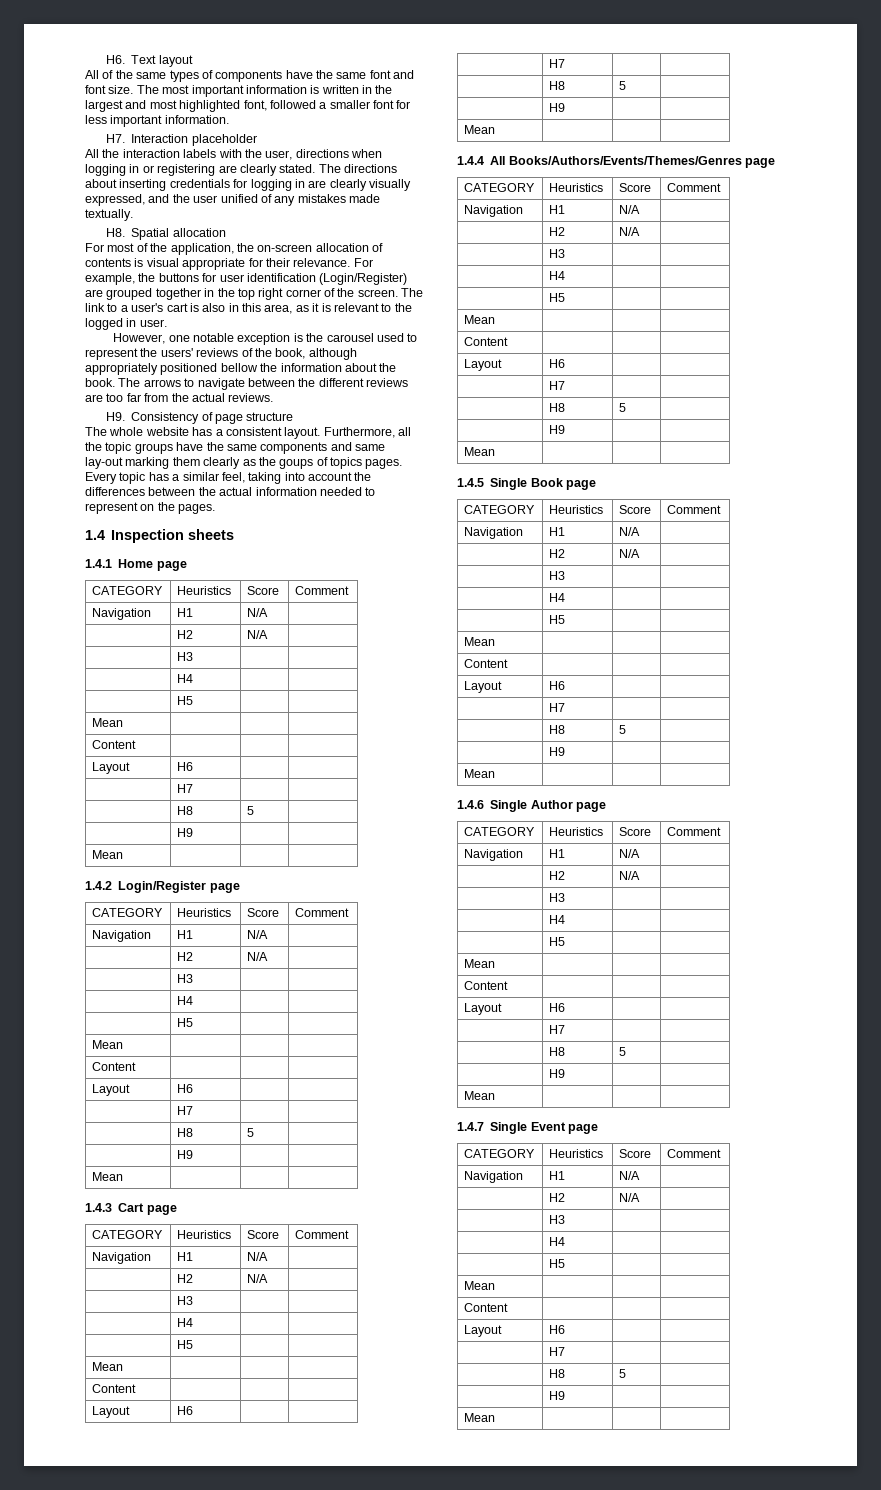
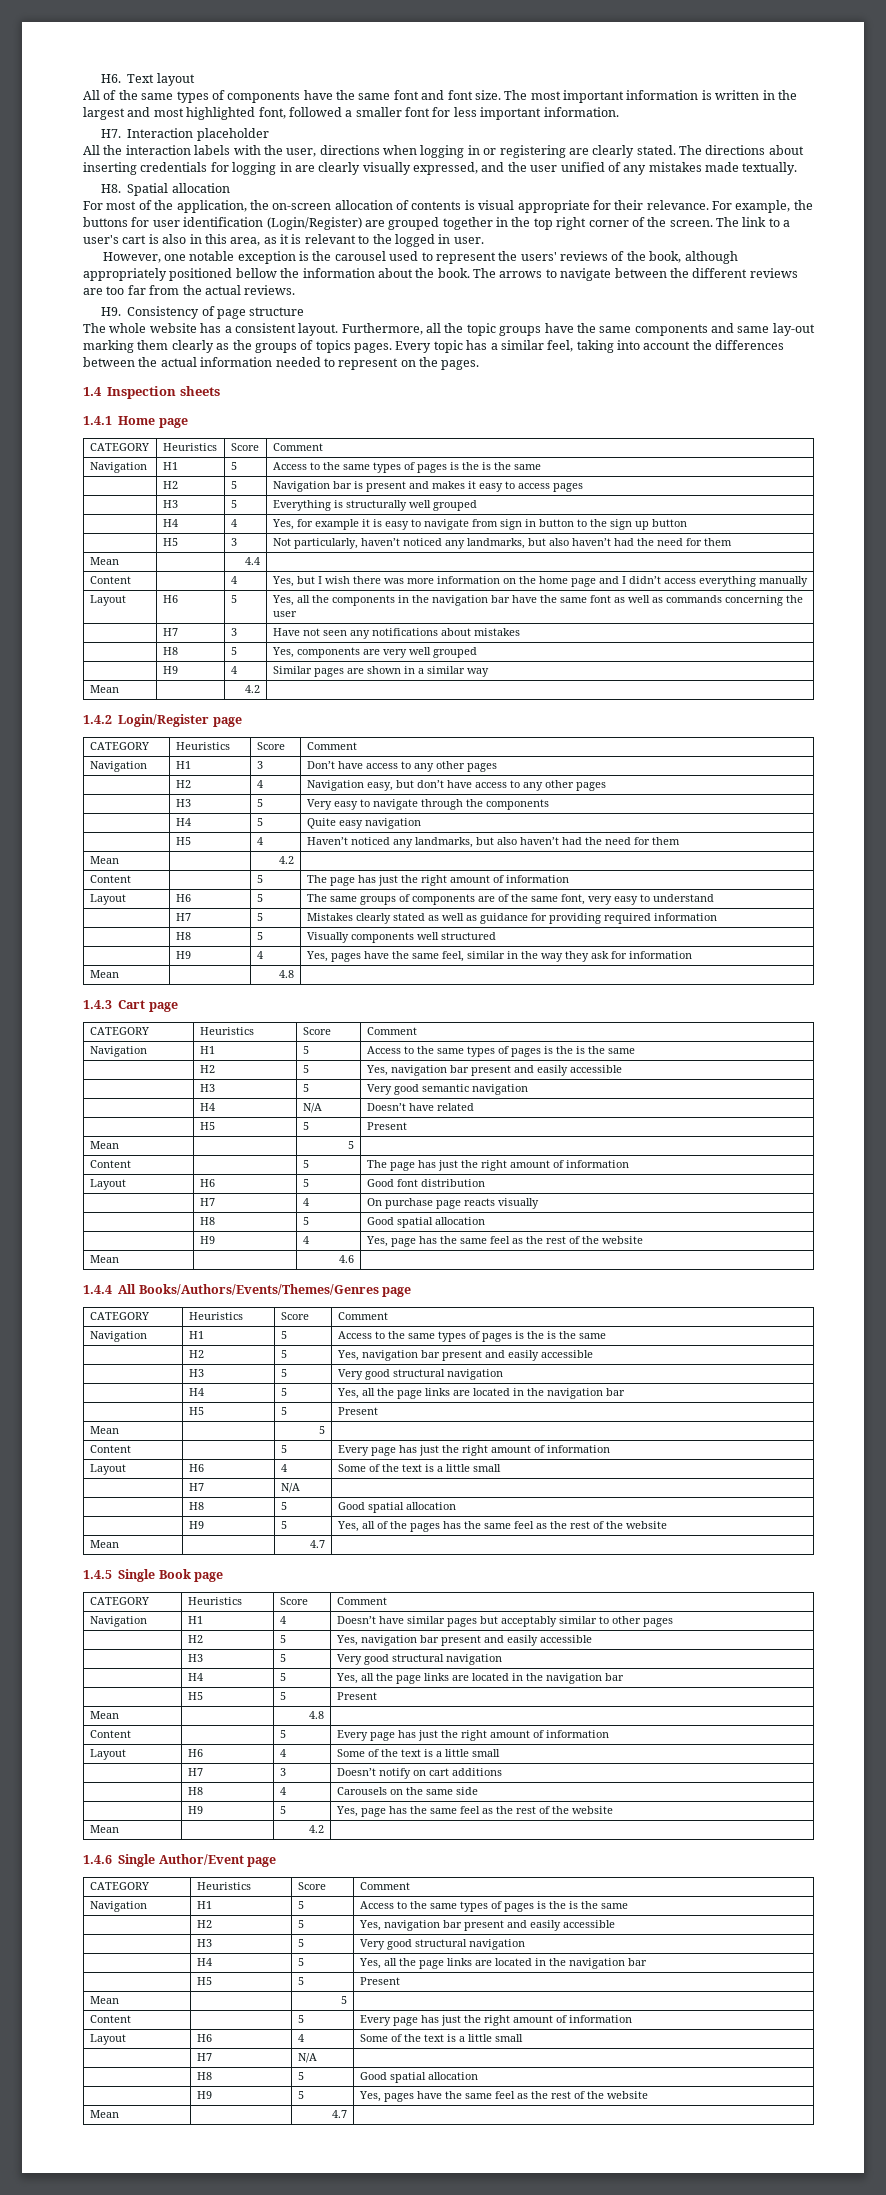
[279,459,314,469] goups -> [254,343,297,353] groups
[247,608,269,617] [177,630,194,639] [247,630,269,639] [177,652,194,661] [177,674,194,683] [177,696,194,705] [92,718,124,727] [92,740,137,749] [92,762,131,774] [177,762,194,771] [177,784,194,793] [177,806,194,815] [247,806,255,815] [177,828,194,837] [92,850,124,859] N/A | // | H2 | N/A | // | H3 | | // | H4 | | // | H5 | | // Mean | | | // Content | | | // Layout | H6 | | // | H7 | | // | H8 | 5 | // | H9 | | // Mean | | -> [230,462,237,470] [272,462,541,473] [162,481,178,489] [230,481,237,489] [272,481,583,492] [162,500,178,508] [230,500,237,508] [272,500,477,511] [162,519,178,527] [230,519,237,527] [271,519,687,530] [162,538,178,546] [230,538,237,546] [272,538,732,549] [89,557,119,565] [245,557,261,565] [89,576,131,584] [230,576,237,584] [271,576,808,587] [89,595,126,606] [162,595,178,603] [230,595,237,603] [271,595,803,606] [272,611,297,617] [162,628,178,636] [230,628,237,636] [272,628,520,639] [162,647,178,655] [230,647,237,655] [271,647,477,658] [162,666,178,674] [230,666,237,674] [272,666,489,677] [89,685,119,693] [245,685,261,693] 5 | Access to the same types of pages is the is the same // | H2 | 5 | Navigation bar is present and makes it easy to access pages // | H3 | 5 | Everything is structurally well grouped // | H4 | 4 | Yes, for example it is easy to navigate from sign in button to the sign up button // | H5 | 3 | Not particularly, haven’t noticed any landmarks, but also haven’t had the need for them // Mean | | 4.4 | // Content | | 4 | Yes, but I wish there was more information on the home page and I didn’t access everything manually // Layout | H6 | 5 | Yes, all the components in the navigation bar have the same font as well as commands concerning the user // | H7 | 3 | Have not seen any notifications about mistakes // | H8 | 5 | Yes, components are very well grouped // | H9 | 4 | Similar pages are shown in a similar way // Mean | | 4.2
[247,930,269,939] [177,952,194,961] [247,952,269,961] [177,974,194,983] [177,996,194,1005] [177,1018,194,1027] [92,1040,124,1049] [92,1062,137,1071] [92,1084,131,1096] [177,1084,194,1093] [177,1106,194,1115] [177,1128,194,1137] [247,1128,255,1137] [177,1150,194,1159] [92,1172,124,1181] N/A | // | H2 | N/A | // | H3 | | // | H4 | | // | H5 | | // Mean | | | // Content | | | // Layout | H6 | | // | H7 | | // | H8 | 5 | // | H9 | | // Mean | | -> [256,761,263,769] [306,761,497,772] [175,780,191,788] [256,780,263,788] [306,780,606,791] [175,799,191,807] [256,799,263,807] [306,799,549,810] [175,818,191,826] [256,818,263,826] [306,818,421,829] [175,837,191,845] [256,837,263,845] [306,837,680,848] [89,856,119,864] [279,856,295,864] [89,875,131,883] [256,875,263,883] [306,875,569,886] [89,894,126,905] [175,894,191,902] [256,894,263,902] [306,894,714,905] [175,913,191,921] [256,913,263,921] [306,913,717,924] [175,932,191,940] [256,932,263,940] [306,932,496,943] [175,951,191,959] [256,951,263,959] [305,951,692,962] [89,970,119,978] [279,970,295,978] 3 | Don’t have access to any other pages // | H2 | 4 | Navigation easy, but don’t have access to any other pages // | H3 | 5 | Very easy to navigate through the components // | H4 | 5 | Quite easy navigation // | H5 | 4 | Haven’t noticed any landmarks, but also haven’t had the need for them // Mean | | 4.2 | // Content | | 5 | The page has just the right amount of information // Layout | H6 | 5 | The same groups of components are of the same font, very easy to understand // | H7 | 5 | Mistakes clearly stated as well as guidance for providing required information // | H8 | 5 | Visually components well structured // | H9 | 4 | Yes, pages have the same feel, similar in the way they ask for information // Mean | | 4.8
[247,1252,269,1261] [177,1274,194,1283] [247,1274,269,1283] [177,1296,194,1305] [177,1318,194,1327] [177,1340,194,1349] [92,1362,124,1371] [92,1384,137,1393] [92,1406,131,1418] [177,1406,194,1415] [549,59,566,68] [549,81,566,90] [619,81,627,90] [549,103,566,112] [464,125,496,134] N/A | // | H2 | N/A | // | H3 | | // | H4 | | // | H5 | | // Mean | | | // Content | | | // Layout | H6 | | // | H7 | | // | H8 | 5 | // | H9 | | // Mean | | -> [302,1046,309,1054] [366,1046,635,1057] [199,1065,215,1073] [302,1065,309,1073] [365,1065,622,1076] [199,1084,215,1092] [302,1084,309,1092] [366,1084,528,1095] [199,1103,215,1111] [302,1103,322,1113] [366,1103,474,1111] [199,1122,215,1130] [302,1122,309,1130] [366,1122,407,1130] [89,1141,119,1149] [348,1141,355,1149] [89,1160,131,1168] [302,1160,309,1168] [366,1160,629,1171] [89,1179,126,1190] [199,1179,215,1187] [302,1179,309,1187] [366,1179,485,1187] [199,1198,215,1206] [302,1198,309,1206] [366,1198,539,1209] [199,1217,215,1225] [302,1217,309,1225] [366,1217,485,1228] [199,1236,215,1244] [302,1236,309,1244] [365,1236,643,1247] [89,1255,119,1263] [339,1255,355,1263] 5 | Access to the same types of pages is the is the same // | H2 | 5 | Yes, navigation bar present and easily accessible // | H3 | 5 | Very good semantic navigation // | H4 | N/A | Doesn’t have related // | H5 | 5 | Present // Mean | | 5 | // Content | | 5 | The page has just the right amount of information // Layout | H6 | 5 | Good font distribution // | H7 | 4 | On purchase page reacts visually // | H8 | 5 | Good spatial allocation // | H9 | 4 | Yes, page has the same feel as the rest of the website // Mean | | 4.6
[619,205,641,214] [549,227,566,236] [619,227,641,236] [549,249,566,258] [549,271,566,280] [549,293,566,302] [464,315,496,324] [464,337,509,346] [464,359,503,371] [549,359,566,368] [549,381,566,390] [549,403,566,412] [619,403,627,412] [549,425,566,434] [464,447,496,456] N/A | // | H2 | N/A | // | H3 | | // | H4 | | // | H5 | | // Mean | | | // Content | | | // Layout | H6 | | // | H7 | | // | H8 | 5 | // | H9 | | // Mean | | -> [280,1331,287,1339] [337,1331,606,1342] [188,1350,204,1358] [280,1350,287,1358] [336,1350,593,1361] [188,1369,204,1377] [280,1369,287,1377] [337,1369,503,1380] [188,1388,204,1396] [280,1388,287,1396] [336,1388,625,1399] [188,1407,204,1415] [280,1407,287,1415] [337,1407,378,1415] [89,1426,119,1434] [319,1426,326,1434] [89,1445,131,1453] [280,1445,287,1453] [337,1445,610,1456] [89,1464,126,1475] [188,1464,204,1472] [280,1464,287,1472] [337,1464,501,1472] [188,1483,204,1491] [280,1483,300,1493] [188,1502,204,1510] [280,1502,287,1510] [337,1502,456,1513] [188,1521,204,1529] [280,1521,287,1529] [336,1521,667,1532] [89,1540,119,1548] [310,1540,326,1548] 5 | Access to the same types of pages is the is the same // | H2 | 5 | Yes, navigation bar present and easily accessible // | H3 | 5 | Very good structural navigation // | H4 | 5 | Yes, all the page links are located in the navigation bar // | H5 | 5 | Present // Mean | | 5 | // Content | | 5 | Every page has just the right amount of information // Layout | H6 | 4 | Some of the text is a little small // | H7 | N/A | // | H8 | 5 | Good spatial allocation // | H9 | 5 | Yes, all of the pages has the same feel as the rest of the website // Mean | | 4.7
[619,527,641,536] [549,549,566,558] [619,549,641,558] [549,571,566,580] [549,593,566,602] [549,615,566,624] [464,637,496,646] [464,659,509,668] [464,681,503,693] [549,681,566,690] [549,703,566,712] [549,725,566,734] [619,725,627,734] [549,747,566,756] [464,769,496,778] N/A | // | H2 | N/A | // | H3 | | // | H4 | | // | H5 | | // Mean | | | // Content | | | // Layout | H6 | | // | H7 | | // | H8 | 5 | // | H9 | | // Mean | | -> [279,1616,286,1624] [336,1616,673,1627] [187,1635,203,1643] [279,1635,286,1643] [335,1635,592,1646] [187,1654,203,1662] [279,1654,286,1662] [336,1654,502,1665] [187,1673,203,1681] [279,1673,286,1681] [335,1673,624,1684] [187,1692,203,1700] [279,1692,286,1700] [336,1692,377,1700] [89,1711,119,1719] [309,1711,325,1719] [89,1730,131,1738] [279,1730,286,1738] [336,1730,609,1741] [89,1749,126,1760] [187,1749,203,1757] [279,1749,286,1757] [336,1749,500,1757] [187,1768,203,1776] [279,1768,286,1776] [336,1768,502,1779] [187,1787,203,1795] [279,1787,286,1795] [336,1787,478,1795] [187,1806,203,1814] [279,1806,286,1814] [335,1806,613,1817] [89,1825,119,1833] [309,1825,325,1833] 4 | Doesn’t have similar pages but acceptably similar to other pages // | H2 | 5 | Yes, navigation bar present and easily accessible // | H3 | 5 | Very good structural navigation // | H4 | 5 | Yes, all the page links are located in the navigation bar // | H5 | 5 | Present // Mean | | 4.8 | // Content | | 5 | Every page has just the right amount of information // Layout | H6 | 4 | Some of the text is a little small // | H7 | 3 | Doesn’t notify on cart additions // | H8 | 4 | Carousels on the same side // | H9 | 5 | Yes, page has the same feel as the rest of the website // Mean | | 4.2
[530,800,606,812] [464,827,536,836] [549,827,604,836] [619,827,652,836] [667,827,722,836] [464,849,524,861] [549,849,566,858] [619,849,641,858] [549,871,566,880] [619,871,641,880] [549,893,566,902] [549,915,566,924] [549,937,566,946] [464,959,496,968] [464,981,509,990] [464,1003,503,1015] [549,1003,566,1012] [549,1025,566,1034] [549,1047,566,1056] [619,1047,627,1056] [549,1069,566,1078] [464,1091,496,1100] [457,1122,598,1134] [464,1149,536,1158] [549,1149,604,1158] [619,1149,652,1158] [667,1149,722,1158] [464,1171,524,1183] [549,1171,566,1180] [619,1171,641,1180] [549,1193,566,1202] [619,1193,641,1202] [549,1215,566,1224] [549,1237,566,1246] [549,1259,566,1268] [464,1281,496,1290] [464,1303,509,1312] [464,1325,503,1337] [549,1325,566,1334] [549,1347,566,1356] [549,1369,566,1378] [619,1369,627,1378] [549,1391,566,1400] [464,1413,496,1422] Author page // CATEGORY | Heuristics | Score | Comment // Navigation | H1 | N/A | // | H2 | N/A | // | H3 | | // | H4 | | // | H5 | | // Mean | | | // Content | | | // Layout | H6 | | // | H7 | | // | H8 | 5 | // | H9 | | // Mean | | | // 1.4.7 Single Event page // CATEGORY | Heuristics | Score | Comment // Navigation | H1 | N/A | // | H2 | N/A | // | H3 | | // | H4 | | // | H5 | | // Mean | | | // Content | | | // Layout | H6 | | // | H7 | | // | H8 | 5 | // | H9 | | // Mean | | -> [158,1854,276,1867] [89,1882,149,1890] [196,1882,251,1890] [297,1882,326,1890] [359,1882,410,1890] [89,1901,147,1912] [196,1901,212,1909] [297,1901,304,1909] [359,1901,628,1912] [196,1920,212,1928] [297,1920,304,1928] [358,1920,615,1931] [196,1939,212,1947] [297,1939,304,1947] [359,1939,525,1950] [196,1958,212,1966] [297,1958,304,1966] [358,1958,647,1969] [196,1977,212,1985] [297,1977,304,1985] [359,1977,400,1985] [89,1996,119,2004] [341,1996,348,2004] [89,2015,131,2023] [297,2015,304,2023] [359,2015,632,2026] [89,2034,126,2045] [196,2034,212,2042] [297,2034,304,2042] [359,2034,523,2042] [196,2053,212,2061] [297,2053,317,2063] [196,2072,212,2080] [297,2072,304,2080] [359,2072,478,2083] [196,2091,212,2099] [297,2091,304,2099] [358,2091,648,2102] [89,2110,119,2118] [332,2110,348,2118] Author/Event page // CATEGORY | Heuristics | Score | Comment // Navigation | H1 | 5 | Access to the same types of pages is the is the same // | H2 | 5 | Yes, navigation bar present and easily accessible // | H3 | 5 | Very good structural navigation // | H4 | 5 | Yes, all the page links are located in the navigation bar // | H5 | 5 | Present // Mean | | 5 | // Content | | 5 | Every page has just the right amount of information // Layout | H6 | 4 | Some of the text is a little small // | H7 | N/A | // | H8 | 5 | Good spatial allocation // | H9 | 5 | Yes, pages have the same feel as the rest of the website // Mean | | 4.7

